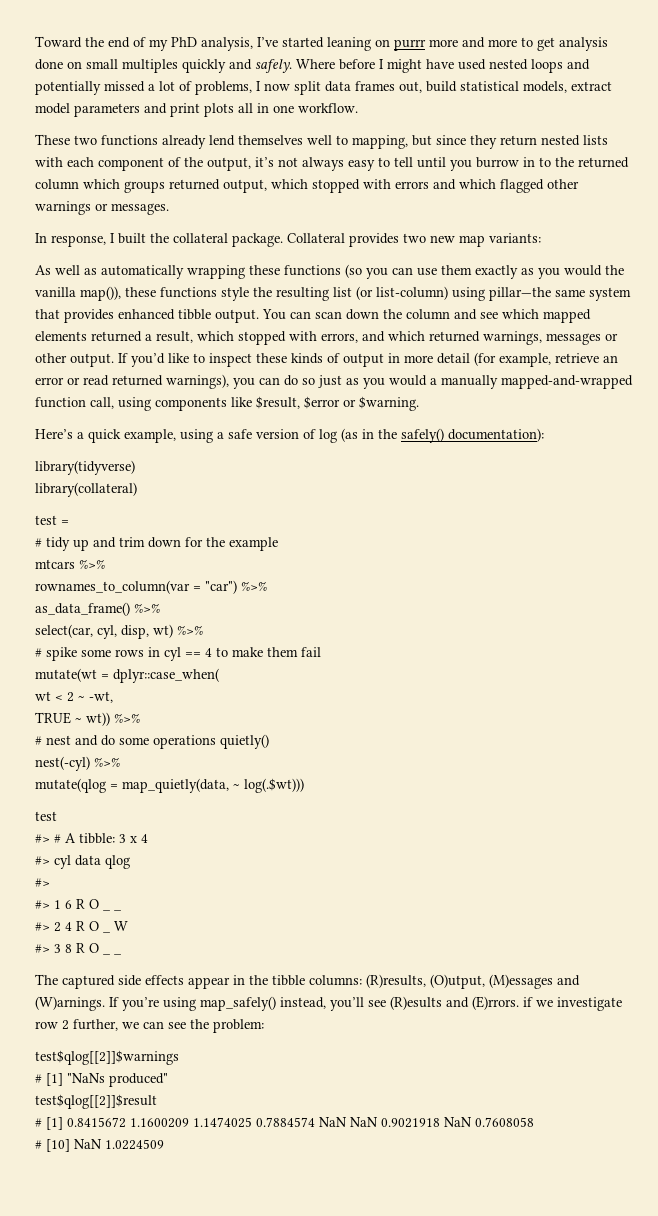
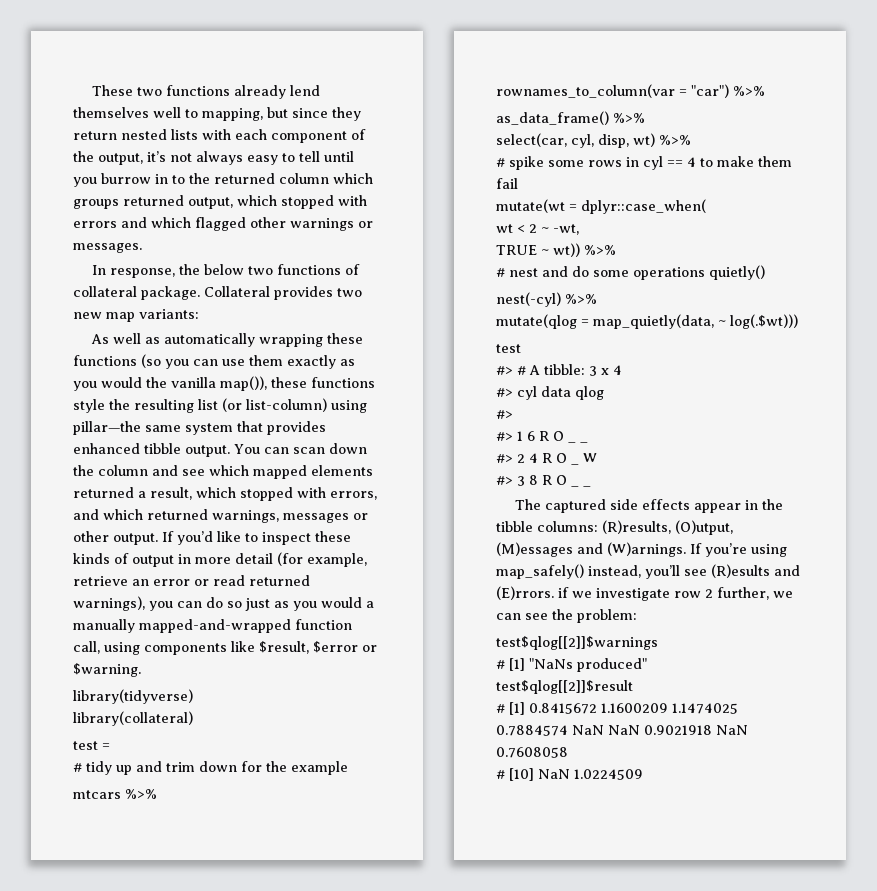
[35,36,608,51] [35,59,590,73] [35,81,612,95] [35,103,358,117] Toward the end of my PhD analysis, I’ve started leaning on purrr more and more to get analysis done on small multiples quickly and safely. Where before I might have used nested loops and potentially missed a lot of problems, I now split data frames out, build statistical models, extract model parameters and print plots all in one workflow. // -> (92, 90) none
[110,233,169,244] I built the -> [179,264,361,275] the below two functions of
[35,428,544,443] // Here’s a quick example, using a safe version of log (as in the safely() documentation): -> (141, 670) none

